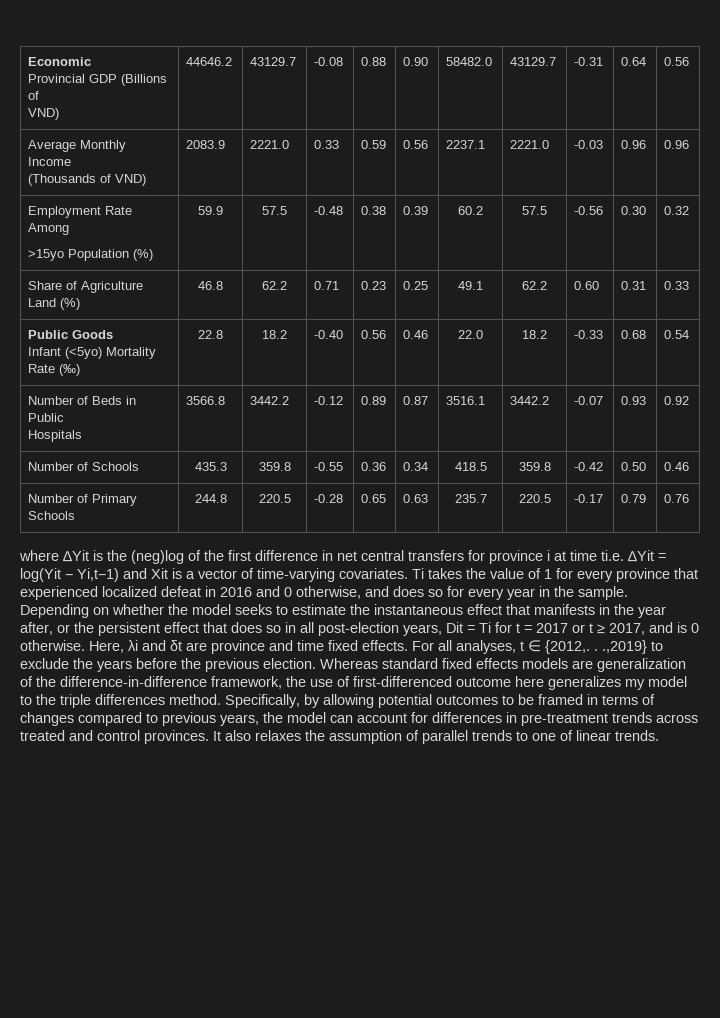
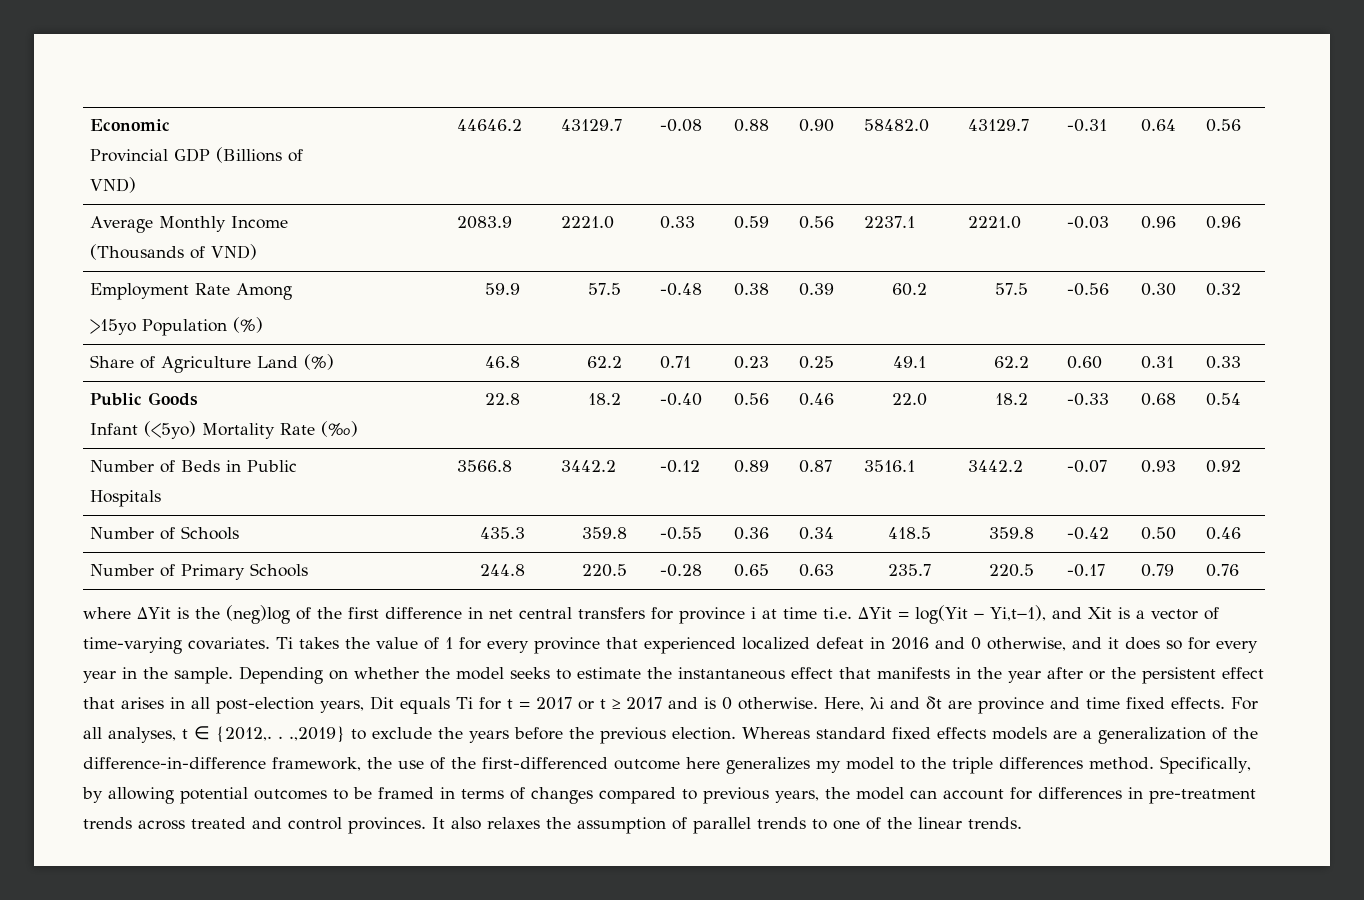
[77,568,119,582] Yi,t−1) -> [990,605,1046,621] Yi,t−1),
(389, 591) none -> [1108,637,1119,649] it
[20,622,53,635] after, -> [1047,667,1083,679] after
[231,622,281,633] does so -> [121,697,164,709] arises
[467,625,475,633] = -> [400,697,450,714] equals
[609,623,645,635] 2017, -> [626,697,662,710] 2017
(593, 664) none -> [1083,730,1092,739] a
(350, 681) none -> [451,757,476,769] the
(573, 735) none -> [887,817,912,829] the

